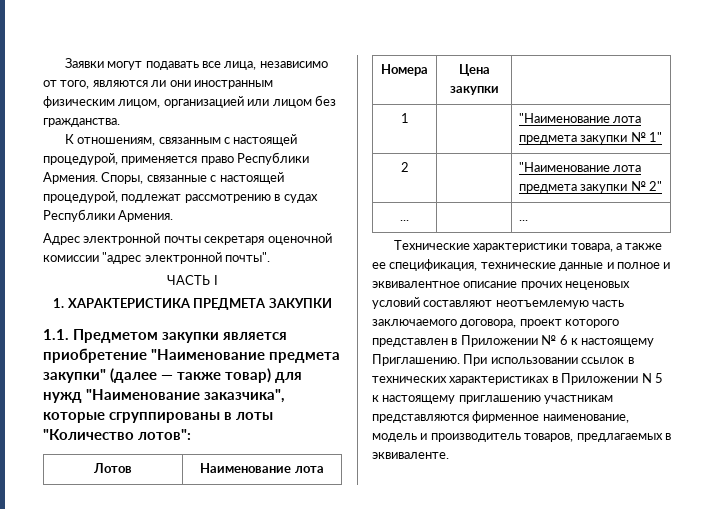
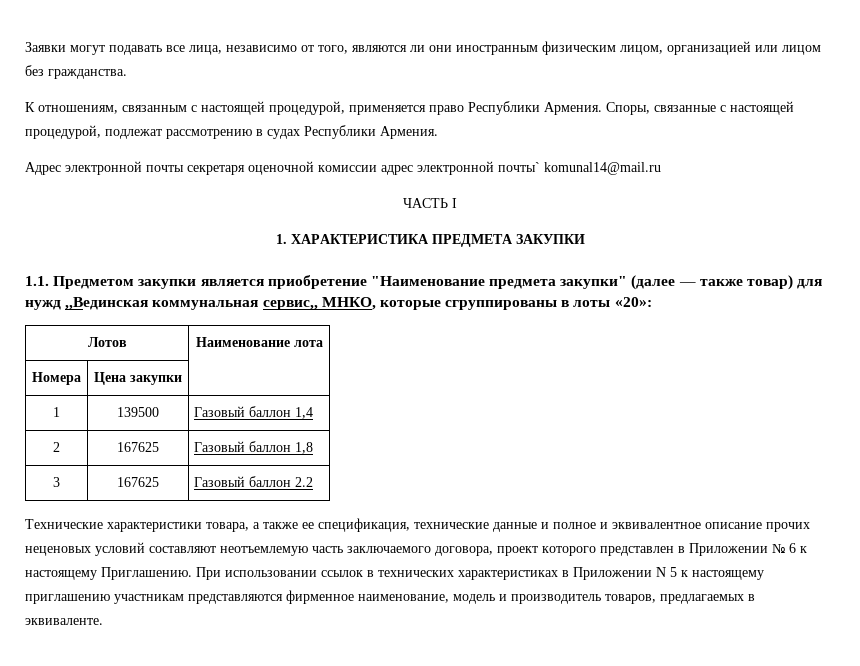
[102,252,271,264] "адрес электронной почты". -> [381,161,661,175] адрес электронной почты` komunal14@mail.ru
[86,389,285,403] "Наименование заказчика", -> [65,297,376,310] ,,Вединская коммунальная сервис,, МНКО,
[43,429,191,440] "Количество лотов": -> [614,297,652,307] «20»:
[519,113,642,123] [519,132,663,144] [400,162,409,172] [519,162,642,172] [519,181,663,193] [400,220,409,221] [519,220,529,221] | "Наименование лота предмета закупки № 1" // 2 | | "Наименование лота предмета закупки № 2" // ... | | ... -> [117,407,159,417] [194,406,314,419] [53,442,60,452] [117,442,159,452] [194,441,314,454] [53,477,60,487] [117,477,159,487] [194,476,314,487] 139500 | Газовый баллон 1,4 // 2 | 167625 | Газовый баллон 1,8 // 3 | 167625 | Газовый баллон 2.2

